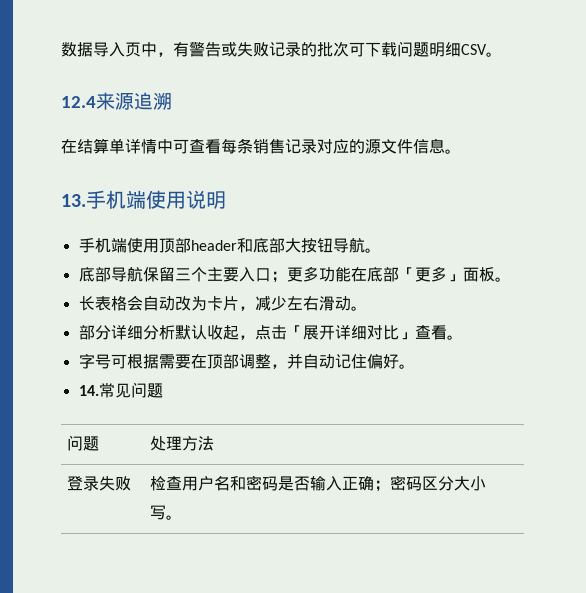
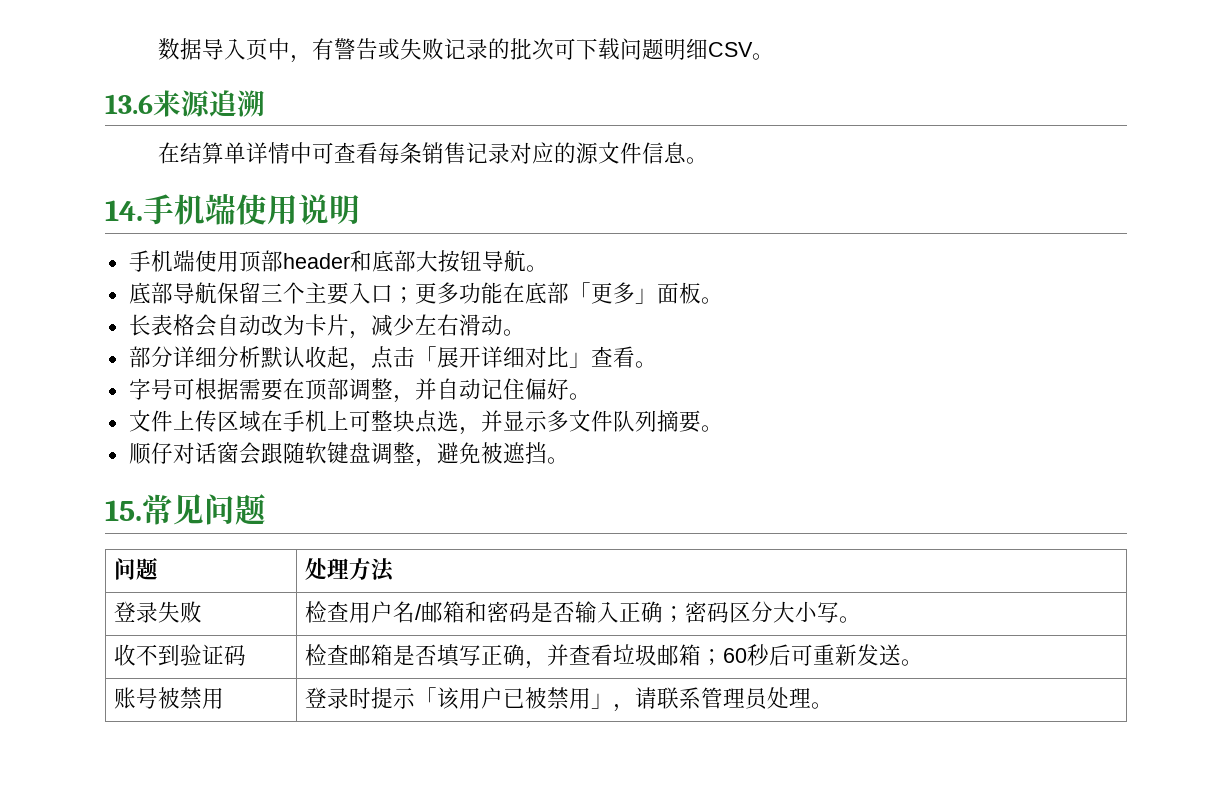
[61,96,96,108] 12.4 -> [105,94,153,114] 13.6
[61,194,86,207] 13. -> [105,200,143,221] 14.
[78,385,99,396] 14. -> [128,410,723,435] [128,442,569,467] [105,500,142,521] 文件上传区域在手机上可整块点选，并显示多文件队列摘要。 // 顺仔对话窗会跟随软键盘调整，避免被遮挡。 // 15.
(231, 483) none -> [415,601,466,623] /邮箱
(183, 517) none -> [114,644,247,666] [305,644,924,669] [114,687,225,709] [305,687,834,712] // 收不到验证码 | 检查邮箱是否填写正确，并查看垃圾邮箱；60秒后可重新发送。 // 账号被禁用 | 登录时提示「该用户已被禁用」，请联系管理员处理。

